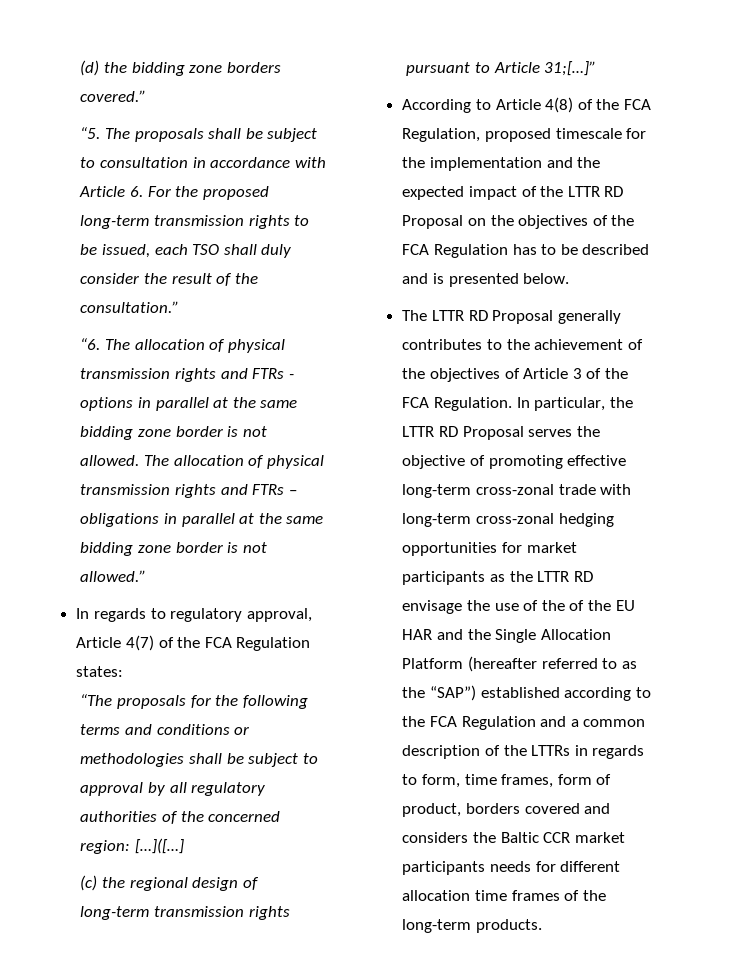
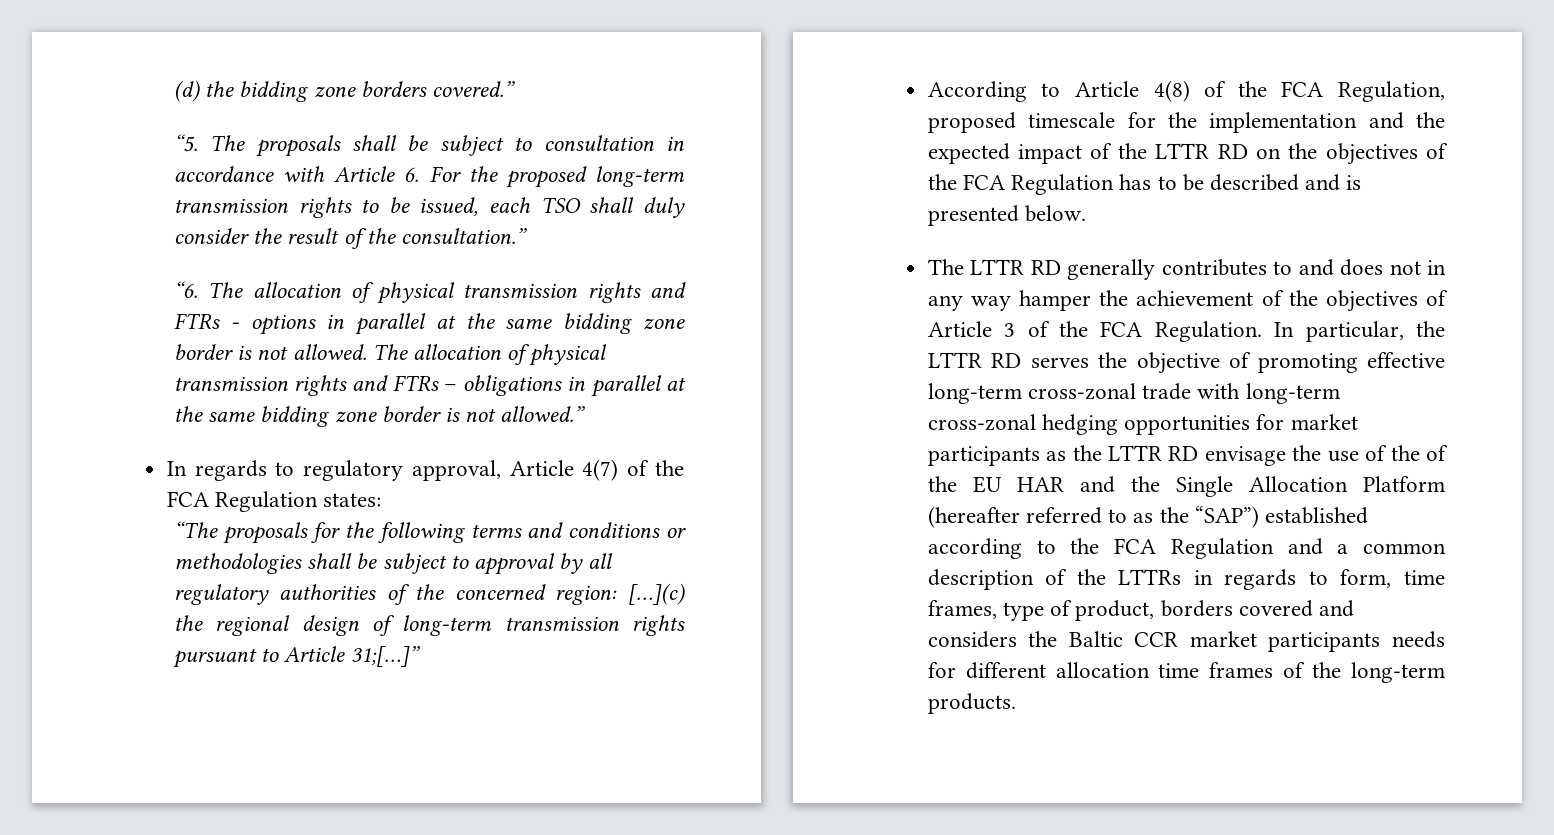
[134,838,184,854] [80,875,98,891] […]([…] // (c) -> [628,583,685,605] […](c)
[402,215,464,229] Proposal -> (1248, 151) none
[492,310,554,324] Proposal -> (1061, 267) none
(502, 344) none -> [1298,259,1446,276] [927,290,1092,311] and does not in any way hamper
[462,426,524,440] Proposal -> (1022, 360) none
[557,774,592,785] form -> [1002,602,1044,621] type

